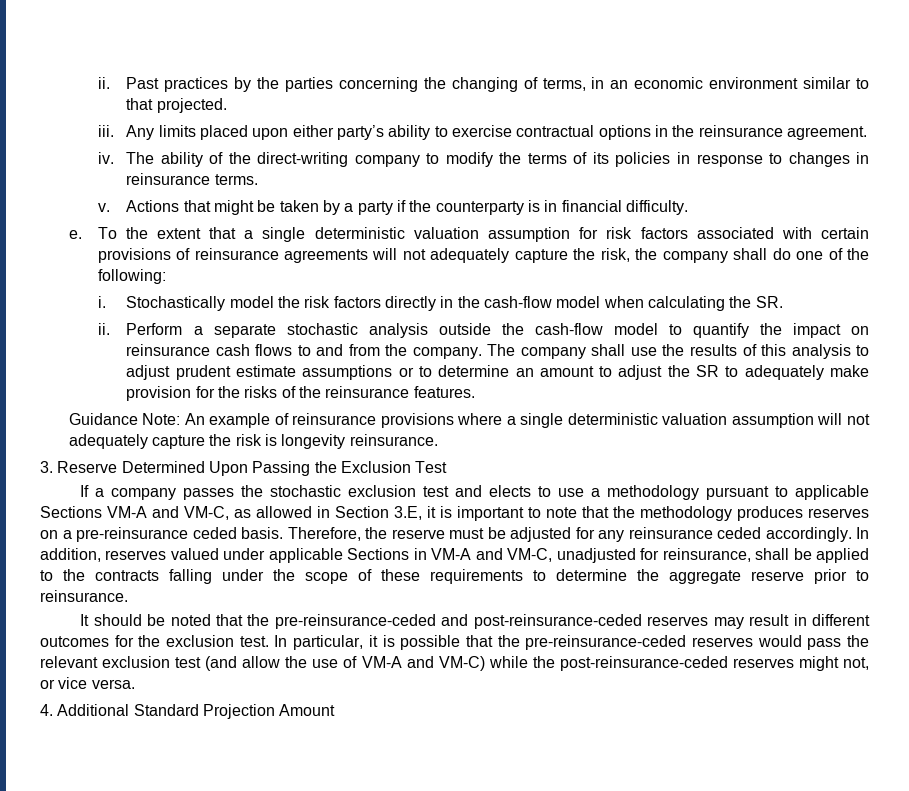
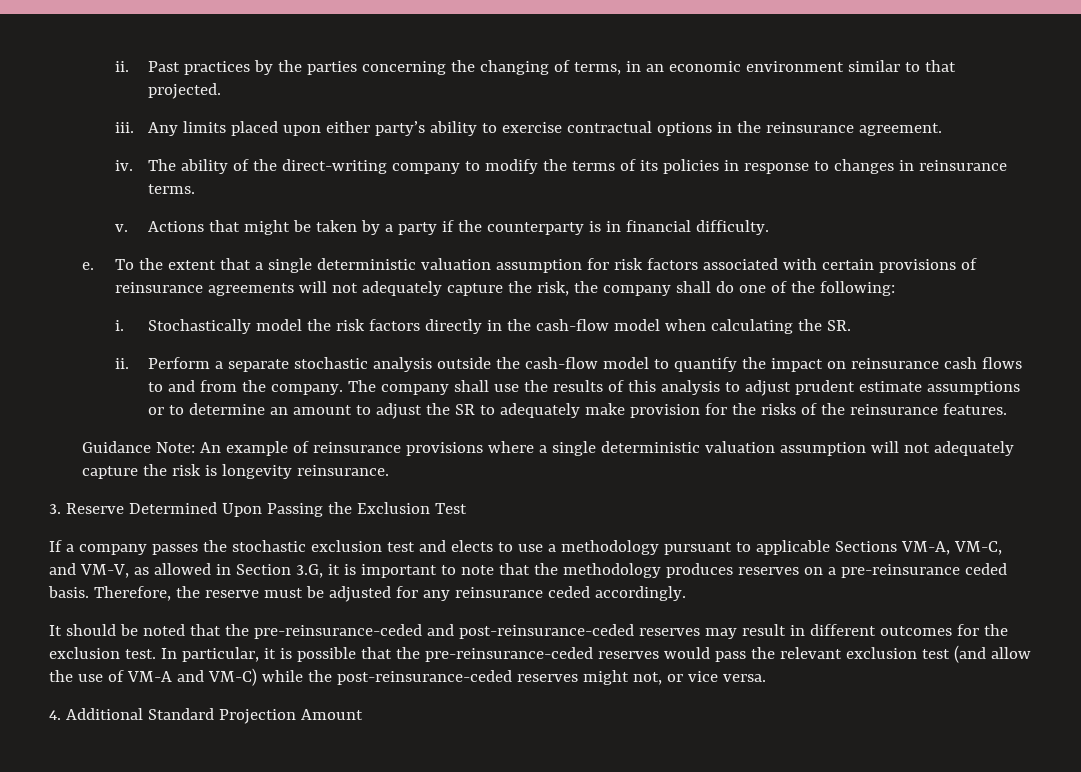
[107,506,229,520] VM-A and VM-C, -> [900,541,1002,555] [49,563,129,578] VM-A, VM-C, and VM-V,
[394,506,422,520] 3.E, -> [295,564,323,578] 3.G,
[856,527,869,539] [40,548,870,563] [40,569,869,584] [40,590,128,602] In addition, reserves valued under applicable Sections in VM-A and VM-C, unadjusted for reinsurance, shall be applied to the contracts falling under the scope of these requirements to determine the aggregate reserve prior to reinsurance. -> (686, 593) none

